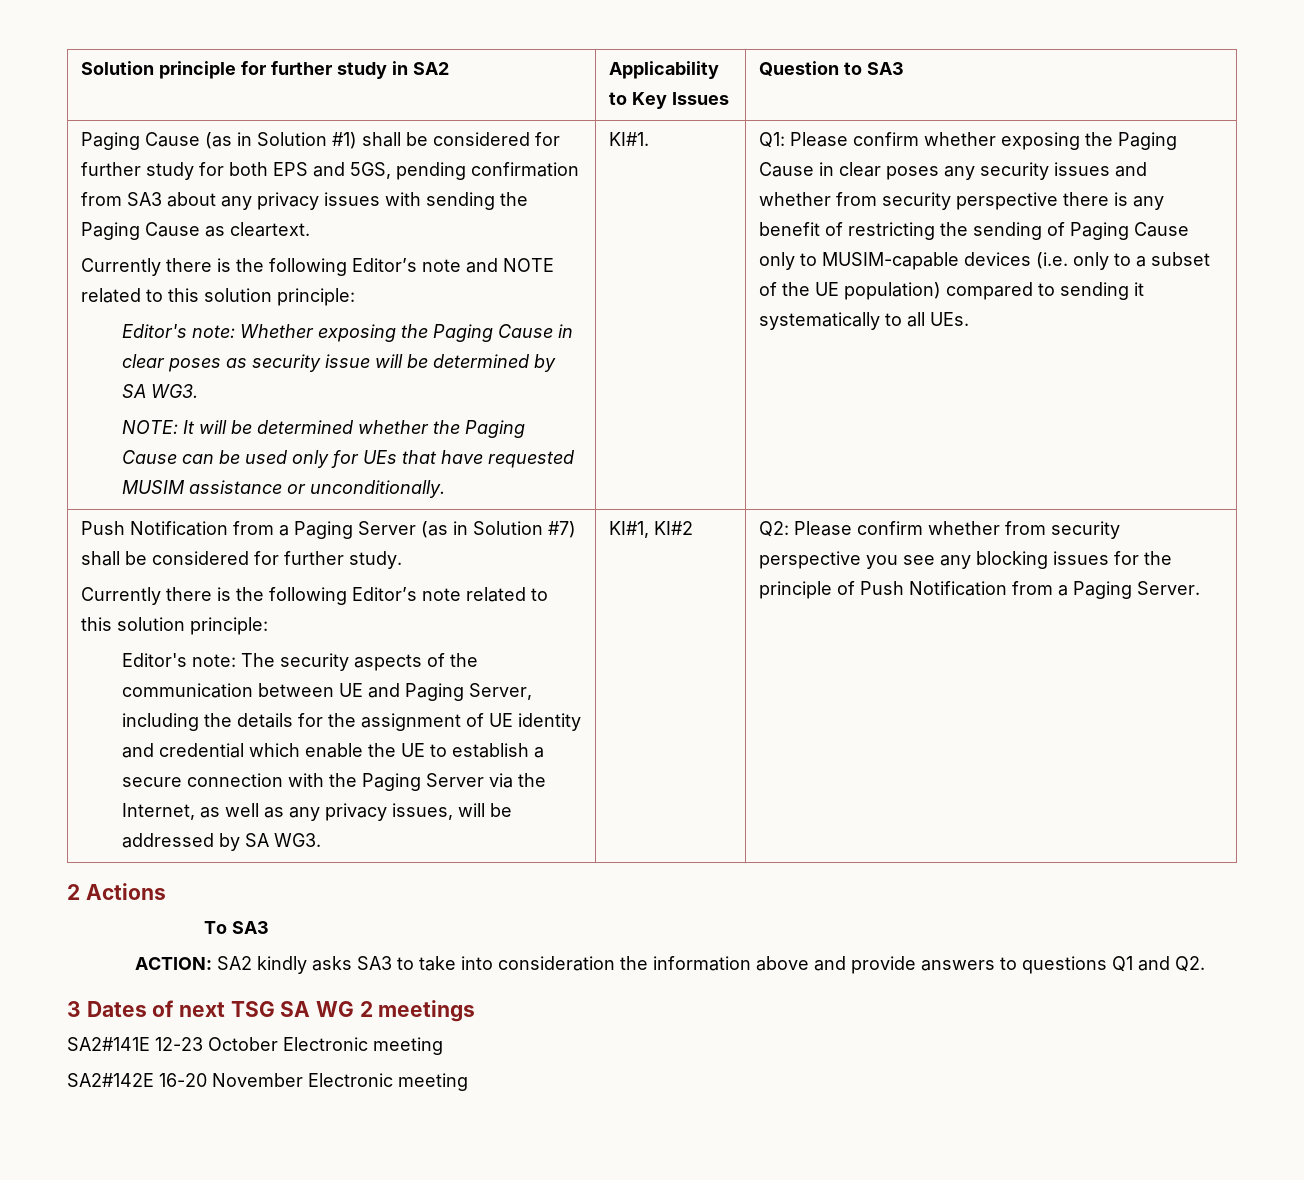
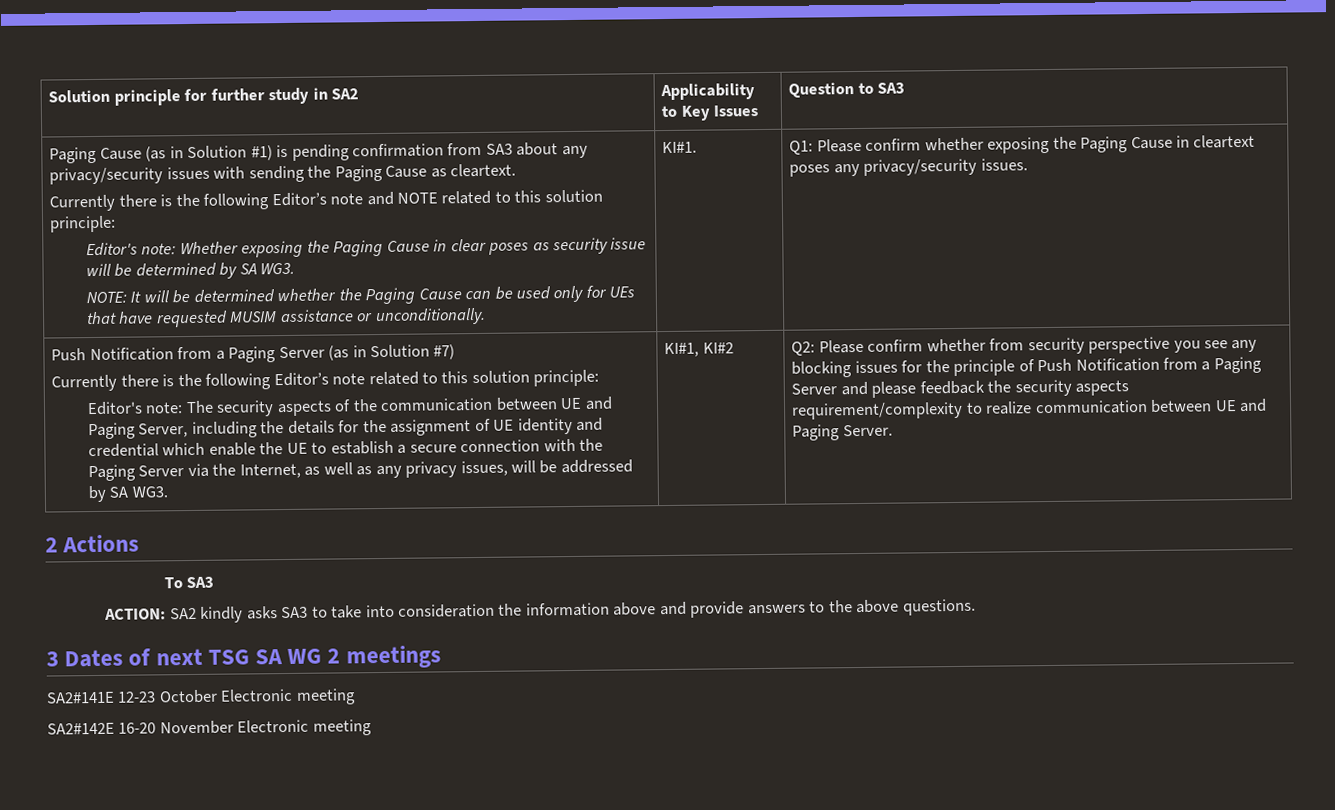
[362,132,561,147] [81,162,392,180] shall be considered for further study for both EPS and 5GS, -> [276,144,289,158] is
[257,192,320,210] privacy -> [49,167,164,185] privacy/security
[839,162,882,177] clear -> [1193,134,1256,149] cleartext
[980,162,1148,180] [759,192,1165,210] [759,222,1190,240] [759,252,1211,270] [759,282,1145,300] [759,312,970,330] security issues and whether from security perspective there is any benefit of restricting the sending of Paging Cause only to MUSIM-capable devices (i.e. only to a subset of the UE population) compared to sending it systematically to all UEs. -> [863,158,1028,176] privacy/security issues.
[81,551,403,569] shall be considered for further study. -> (456, 352) none
(1133, 590) none -> [791,379,1130,398] [791,398,1268,420] [792,424,841,441] Server and please feedback the security aspects requirement/complexity to realize communication between UE and Paging
[1022,956,1206,974] questions Q1 and Q2. -> [828,598,976,616] the above questions.

